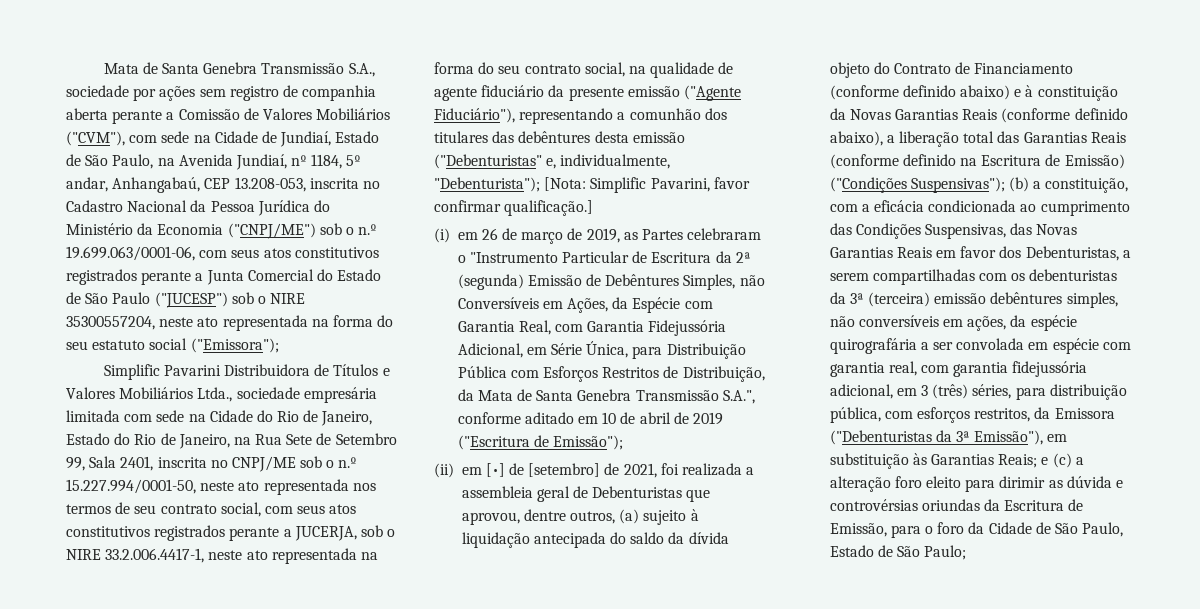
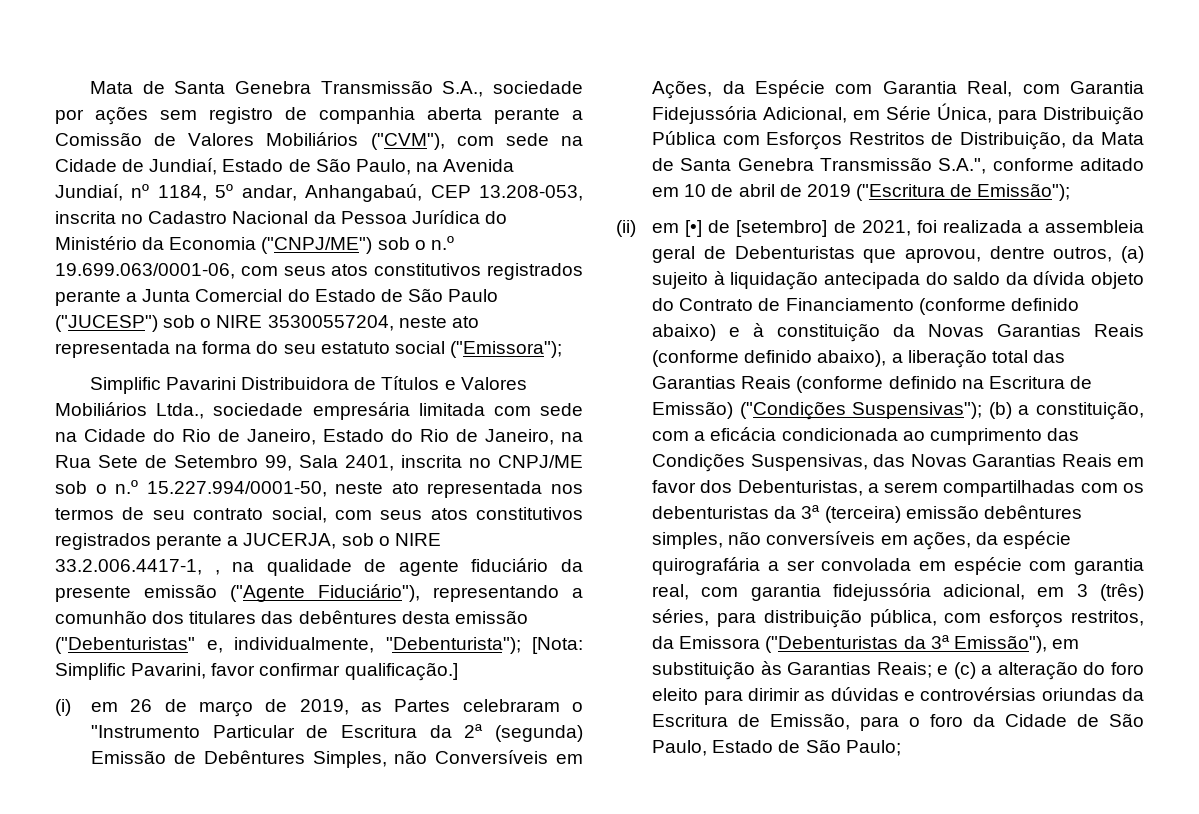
[208,548,378,564] [434,62,625,77] neste ato representada na forma do seu contrato social, -> [214,570,220,575] ,
(891, 484) none -> [1083,662,1106,675] do
[1066,476,1112,488] dúvida -> [830,687,899,701] dúvidas

